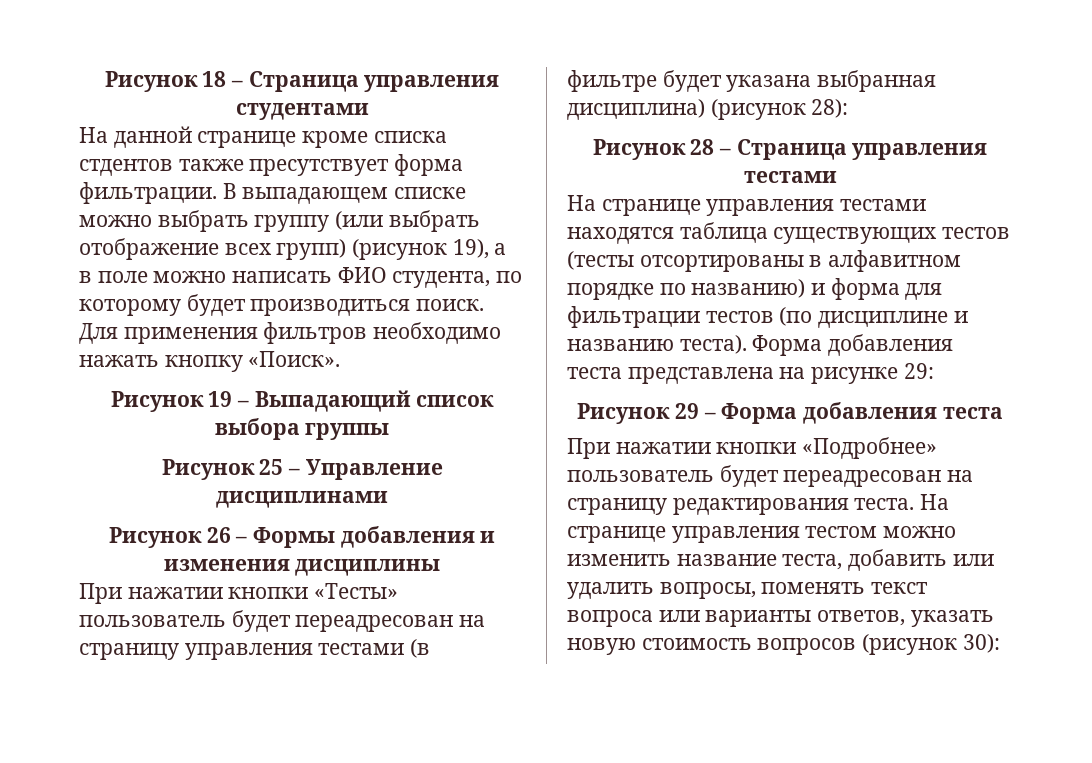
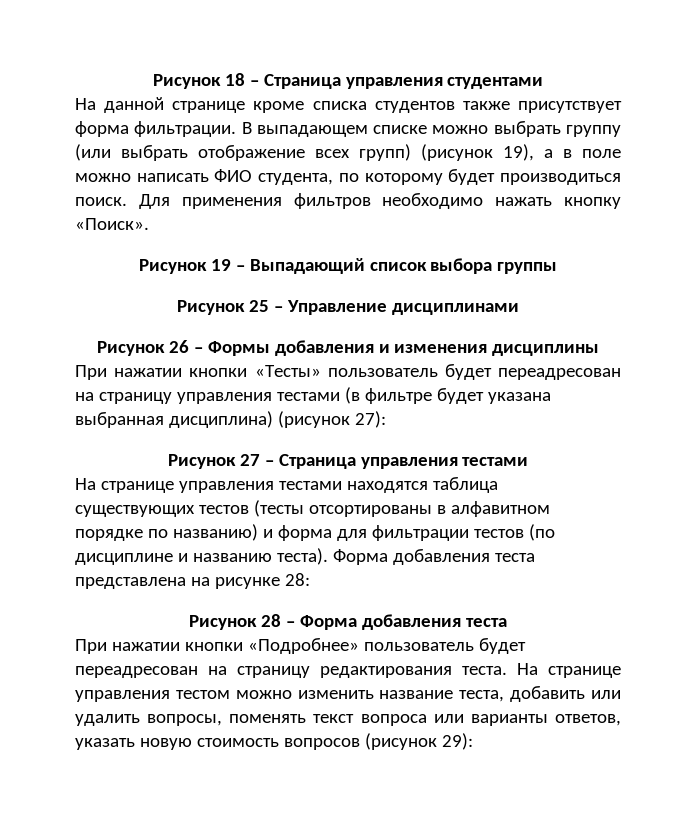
[79,159,390,176] стдентов также пресутствует -> [374,101,622,113] студентов также присутствует
[811,99,849,118] [592,139,715,160] 28): // Рисунок 28 -> [354,411,386,428] [167,454,260,469] 27): // Рисунок 27
[903,363,934,379] [577,403,699,424] 29: // Рисунок 29 -> [284,573,310,586] [189,614,282,630] 28: // Рисунок 28
[962,634,1000,653] 30): -> [441,733,473,750] 29):

